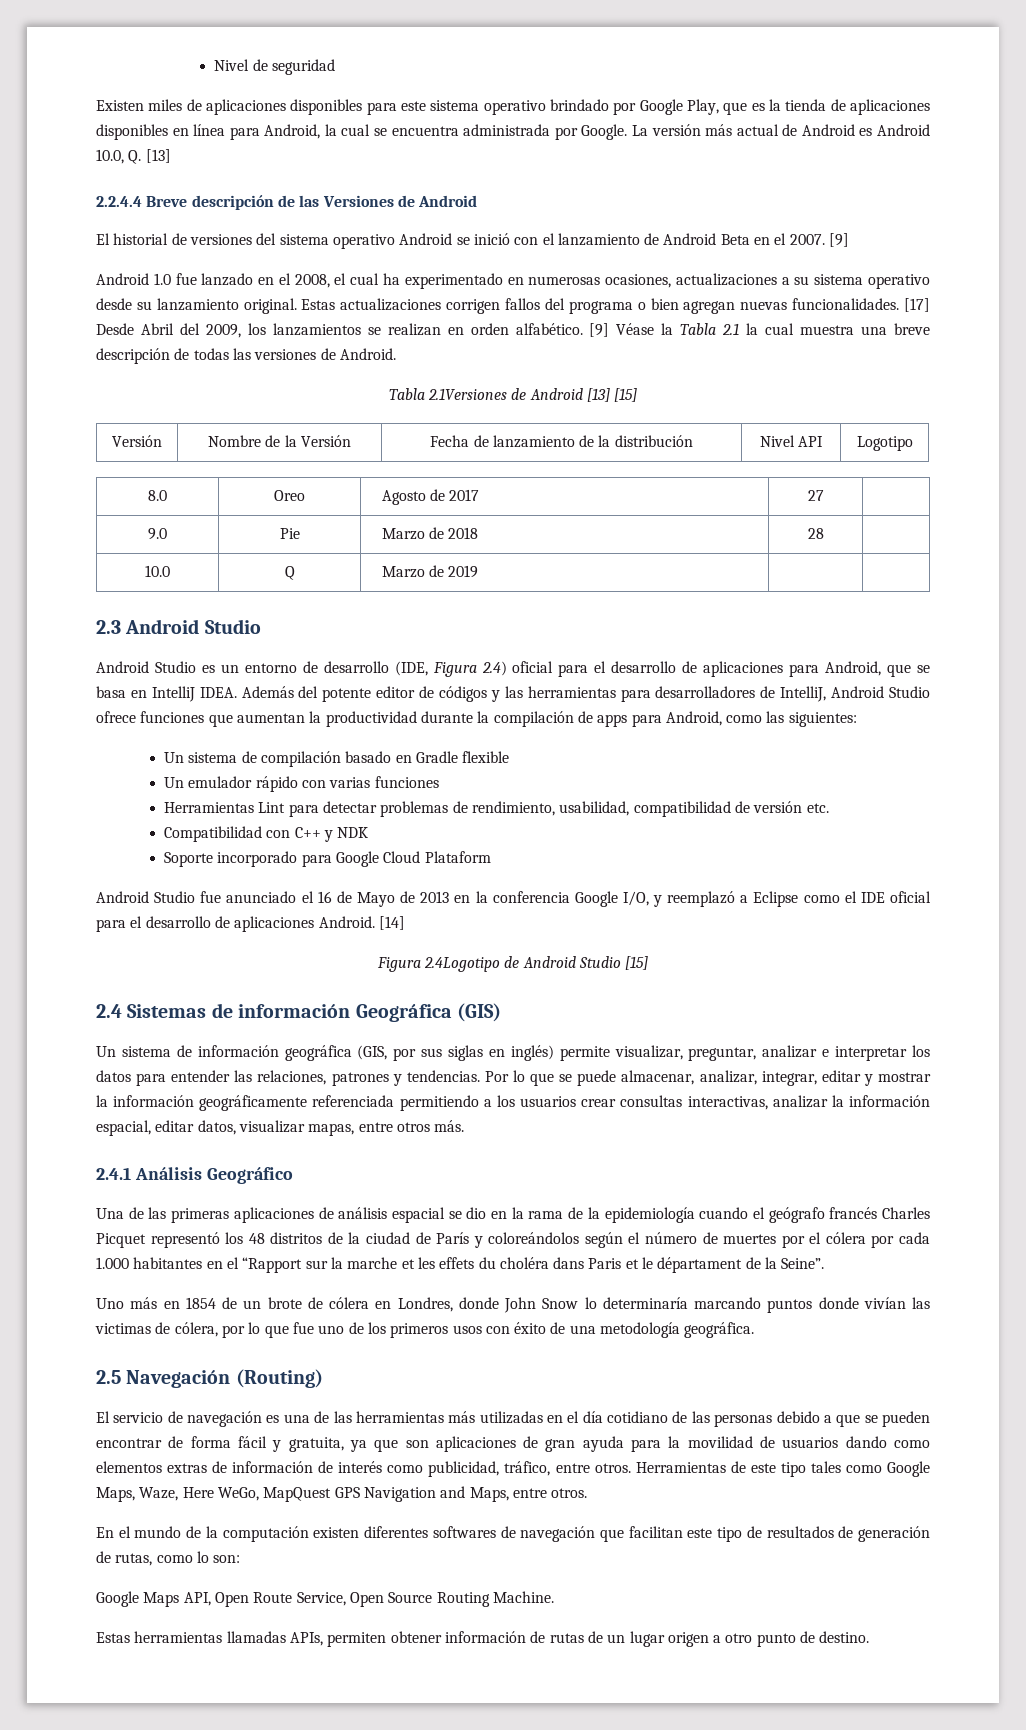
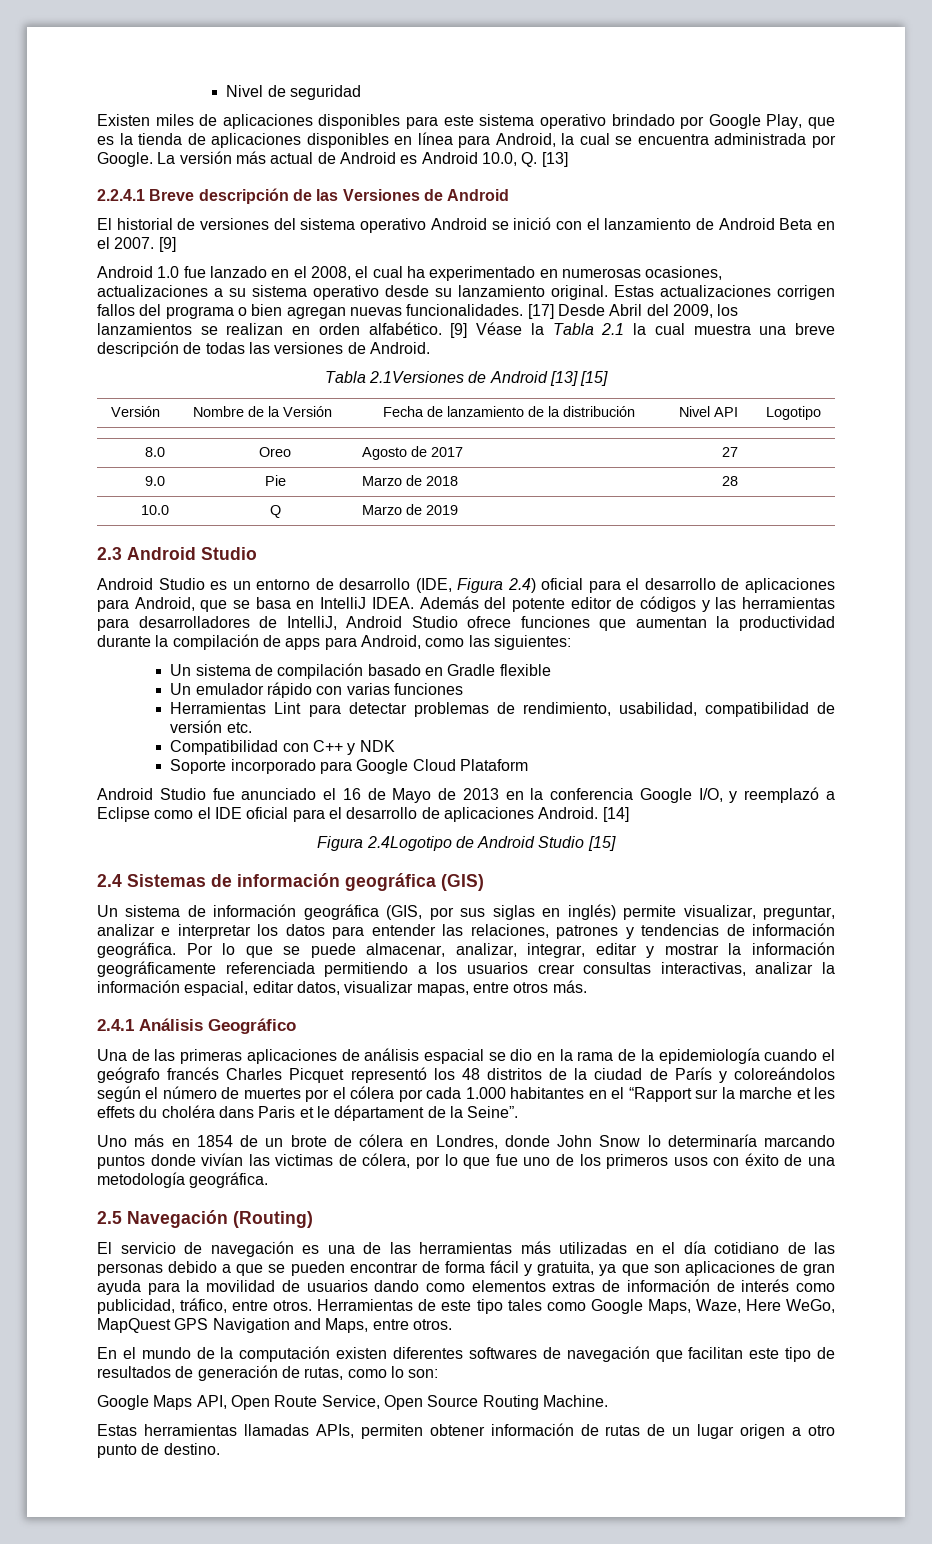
[96,196,142,207] 2.2.4.4 -> [97,189,145,201] 2.2.4.1
[355,1004,452,1022] Geográfica -> [345,873,436,891] geográfica
[406,1070,480,1082] tendencias. -> [641,923,835,936] [97,942,176,958] tendencias de información geográfica.

